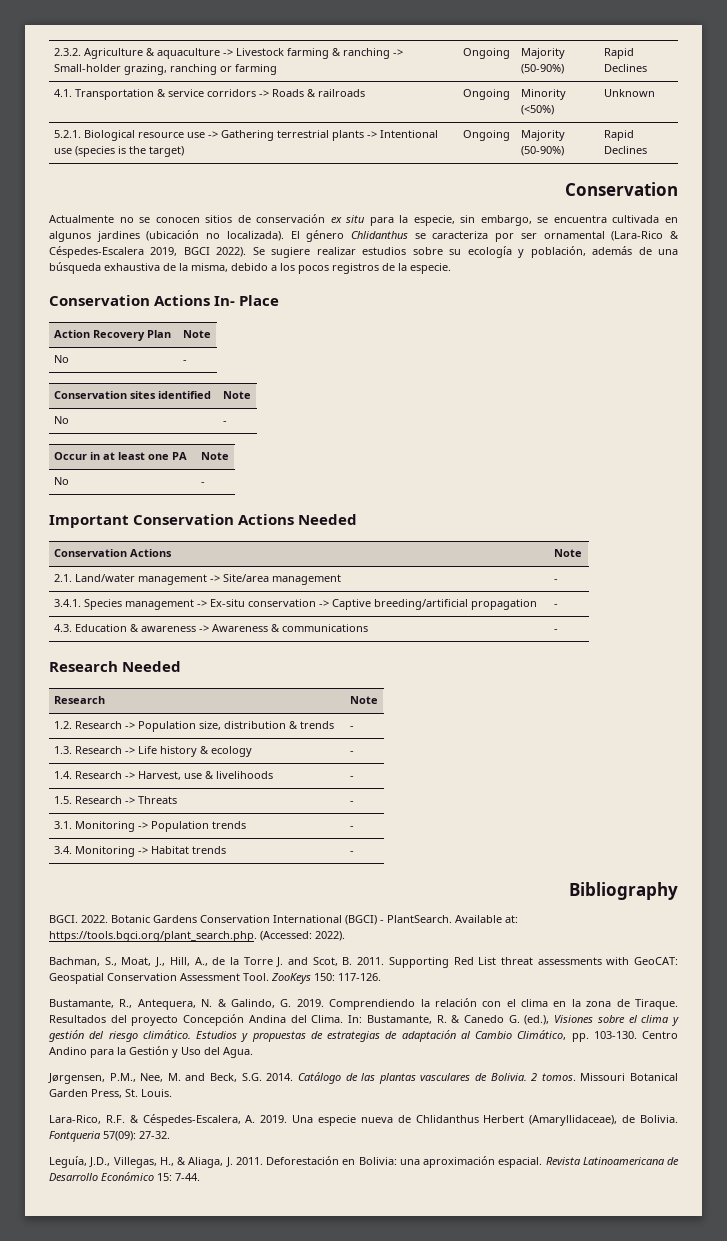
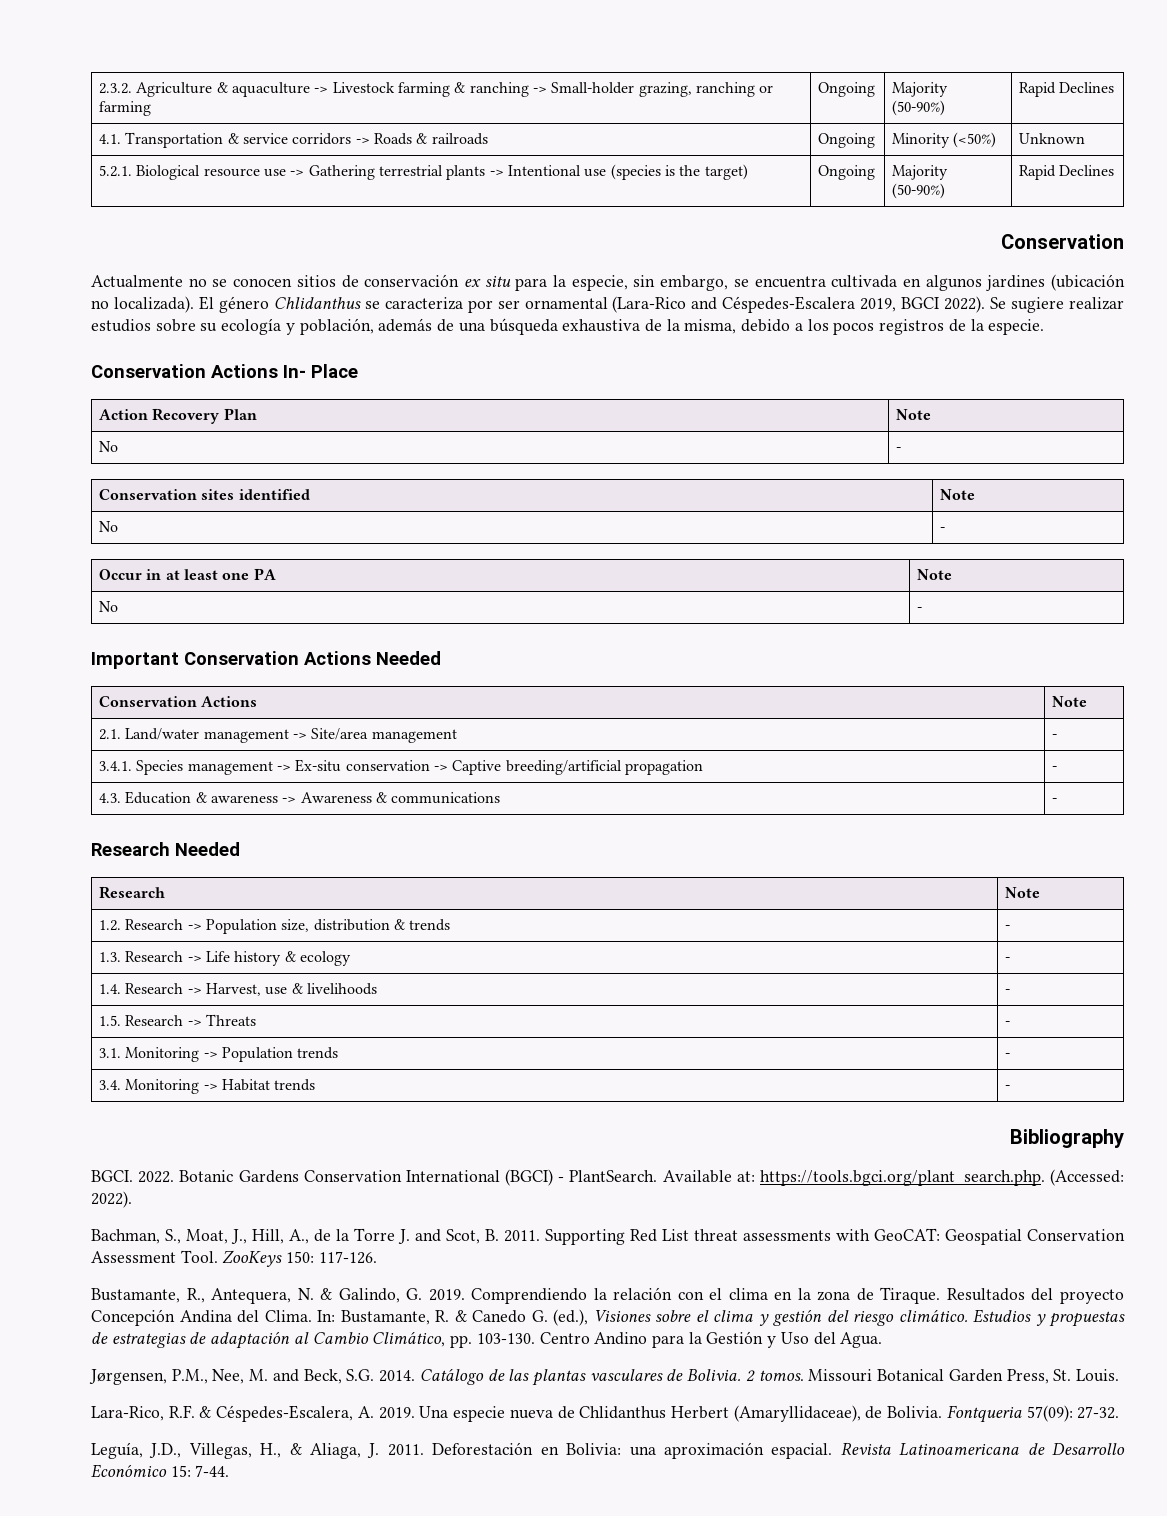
[670,231,679,239] & -> [691,297,718,310] and

